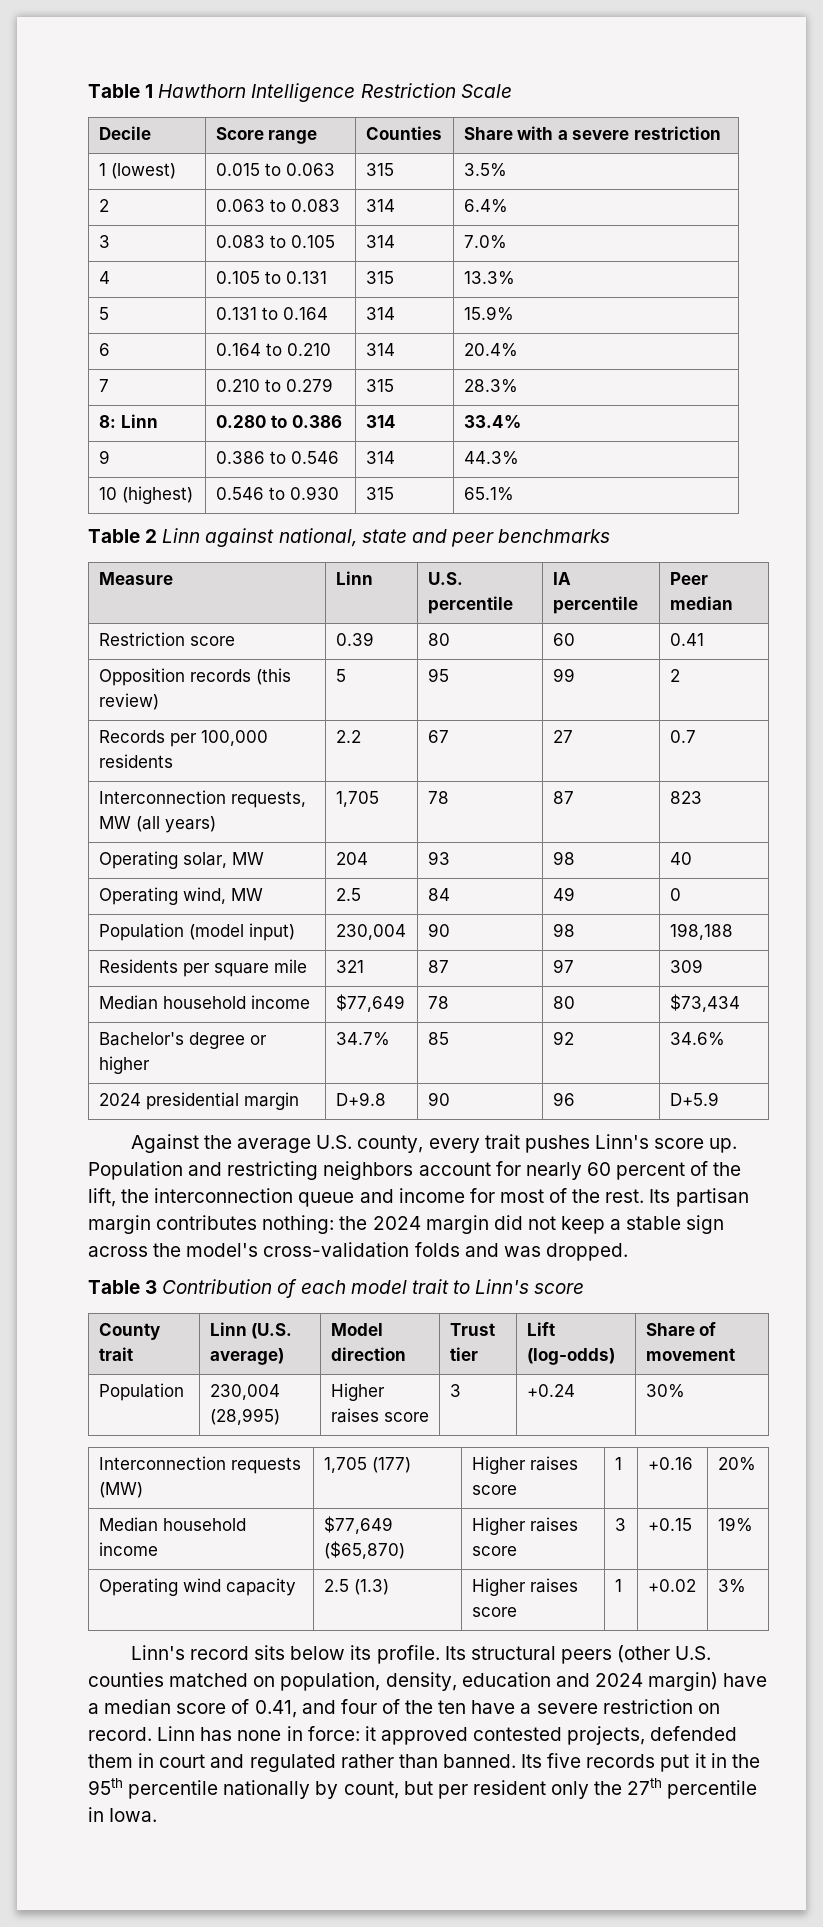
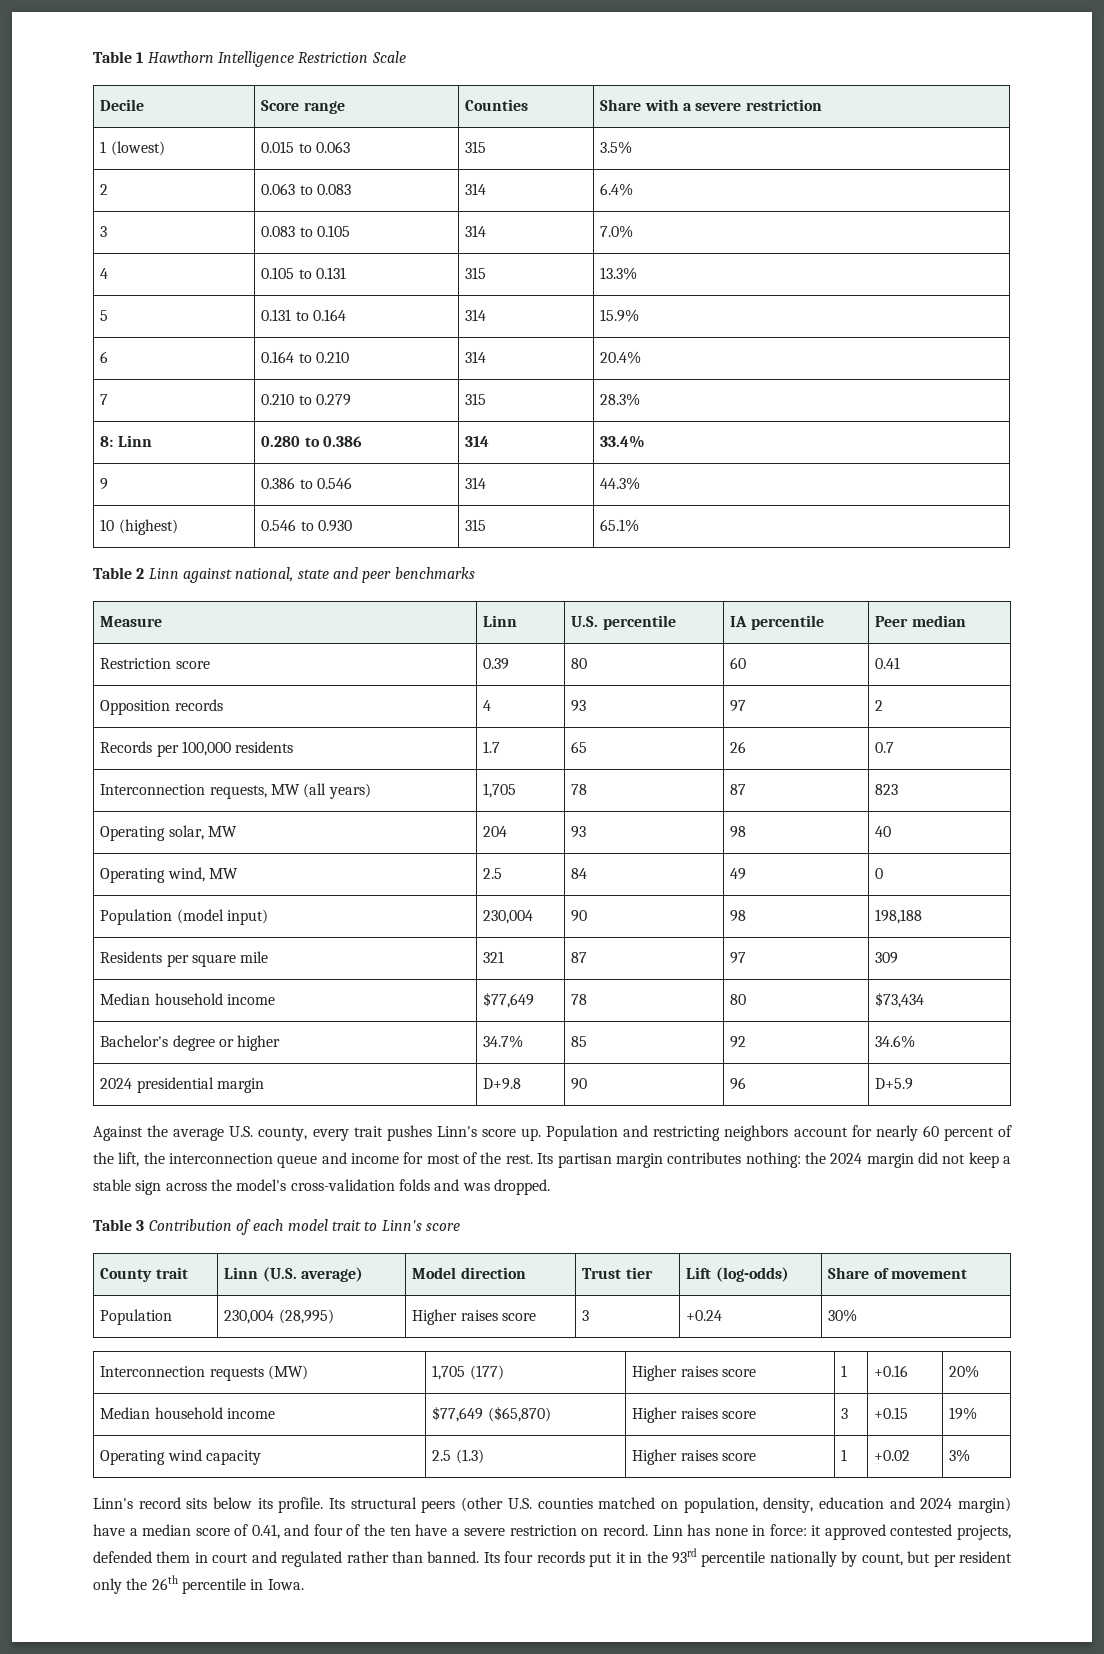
[255,668,291,685] [98,693,159,710] [335,669,346,682] [427,668,449,682] [552,668,575,682] (this review) | 5 | 95 | 99 -> [483,700,492,711] [571,700,587,712] [730,700,747,712] | 4 | 93 | 97
[335,730,361,743] [427,730,449,743] [552,730,573,743] 2.2 | 67 | 27 -> [483,741,501,753] [571,741,588,753] [730,741,747,753] 1.7 | 65 | 26
[547,1753,582,1768] five -> [504,1551,534,1563] four
[88,1778,123,1795] 95th -> [671,1548,697,1564] 93rd
[627,1778,663,1795] 27th -> [151,1575,178,1590] 26th

